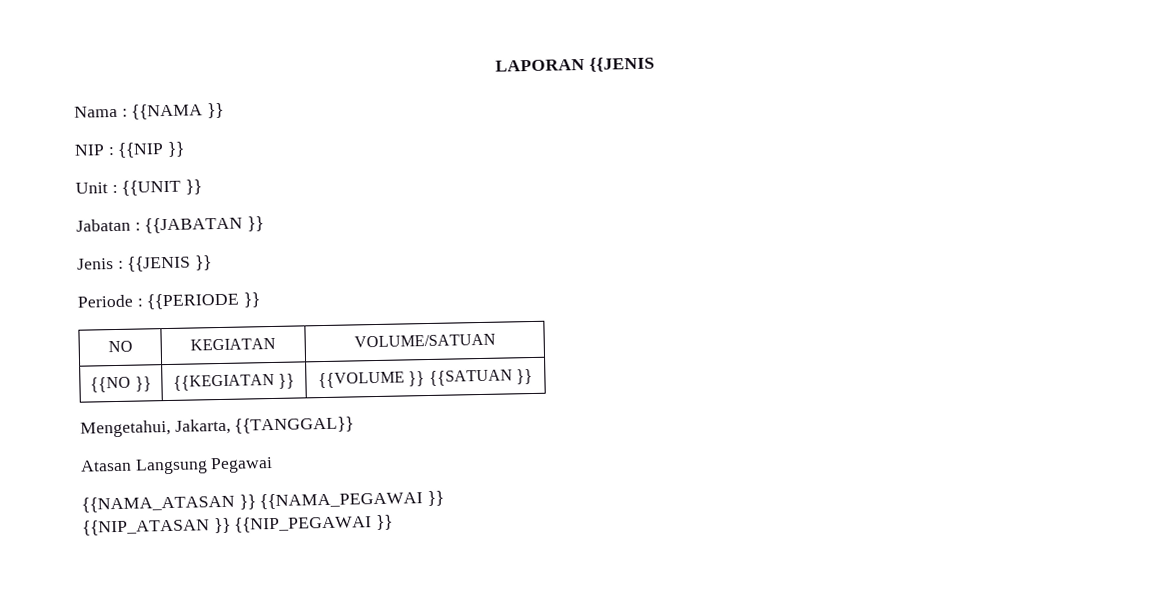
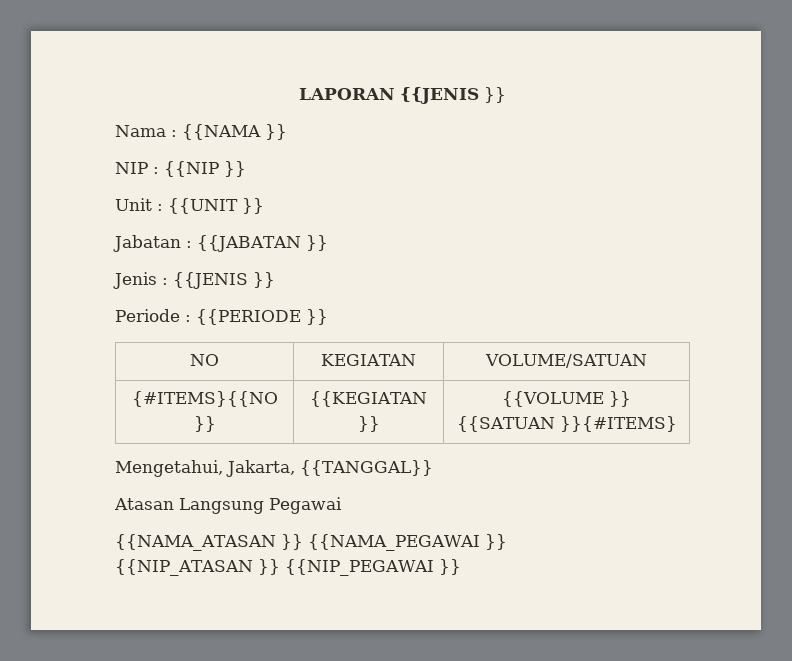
(655, 64) none -> [484,87,506,103] }}
[90,376,132,393] {{NO -> [131,391,278,407] {#ITEMS}{{NO
[515,369,533,385] }} -> [559,416,677,432] }}{#ITEMS}

